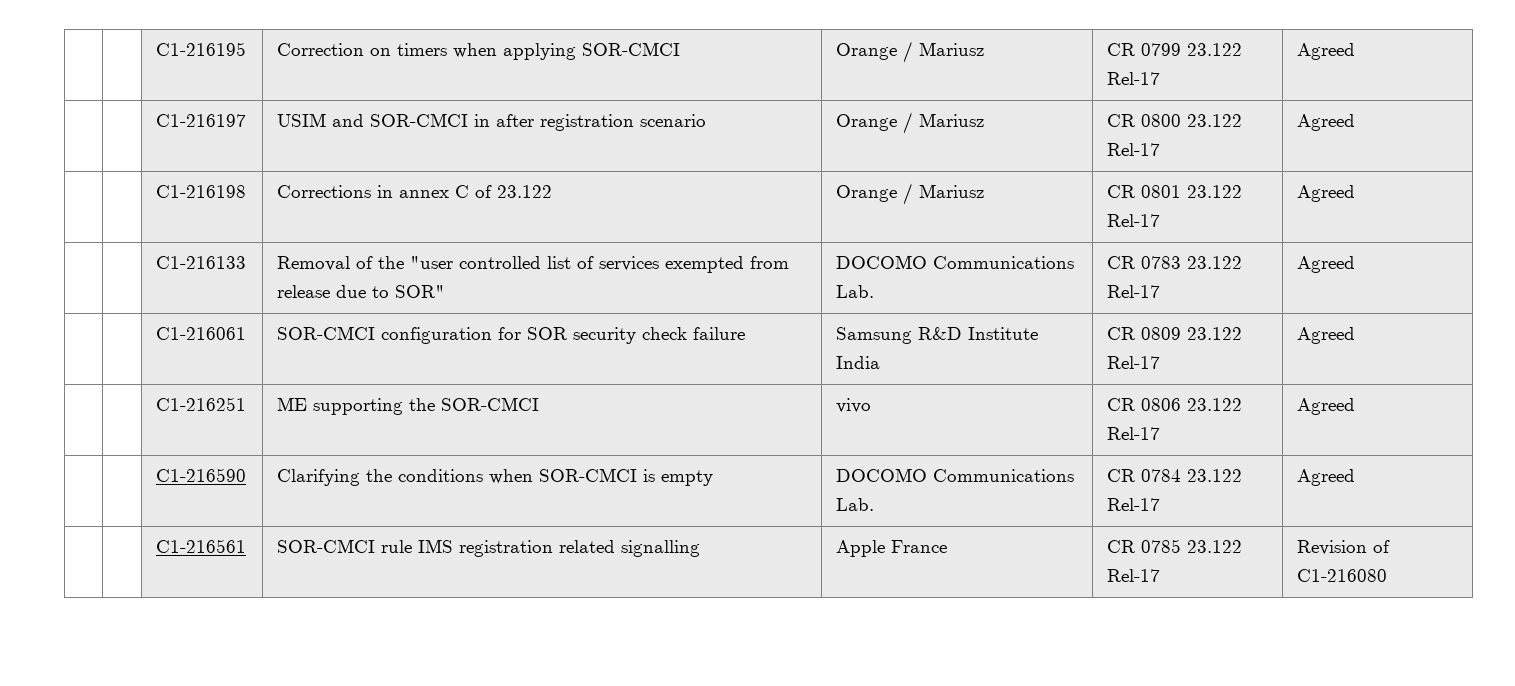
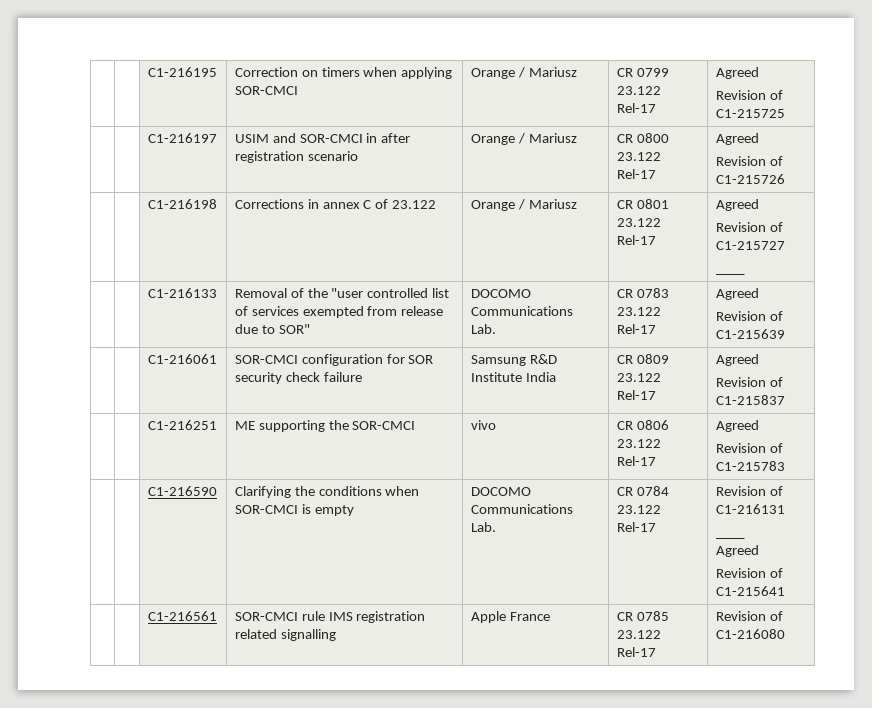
(1355, 51) none -> [715,90,783,100] [715,109,785,118] // Revision of C1-215725
(1355, 122) none -> [715,156,783,166] [715,174,785,184] // Revision of C1-215726
(1355, 193) none -> [715,222,783,232] [715,241,785,250] [715,273,745,275] // Revision of C1-215727 // ____
(1355, 264) none -> [715,311,783,321] [715,329,785,339] // Revision of C1-215639
(1355, 335) none -> [715,377,783,387] [715,395,785,405] // Revision of C1-215837
(1355, 406) none -> [715,443,783,453] [715,461,785,471] // Revision of C1-215783
[1296,469,1355,486] Agreed -> [715,486,783,496] [715,504,785,514] [715,537,745,539] [715,545,759,557] [715,568,783,578] [715,586,785,596] Revision of C1-216131 // ____ // Agreed // Revision of C1-215641

